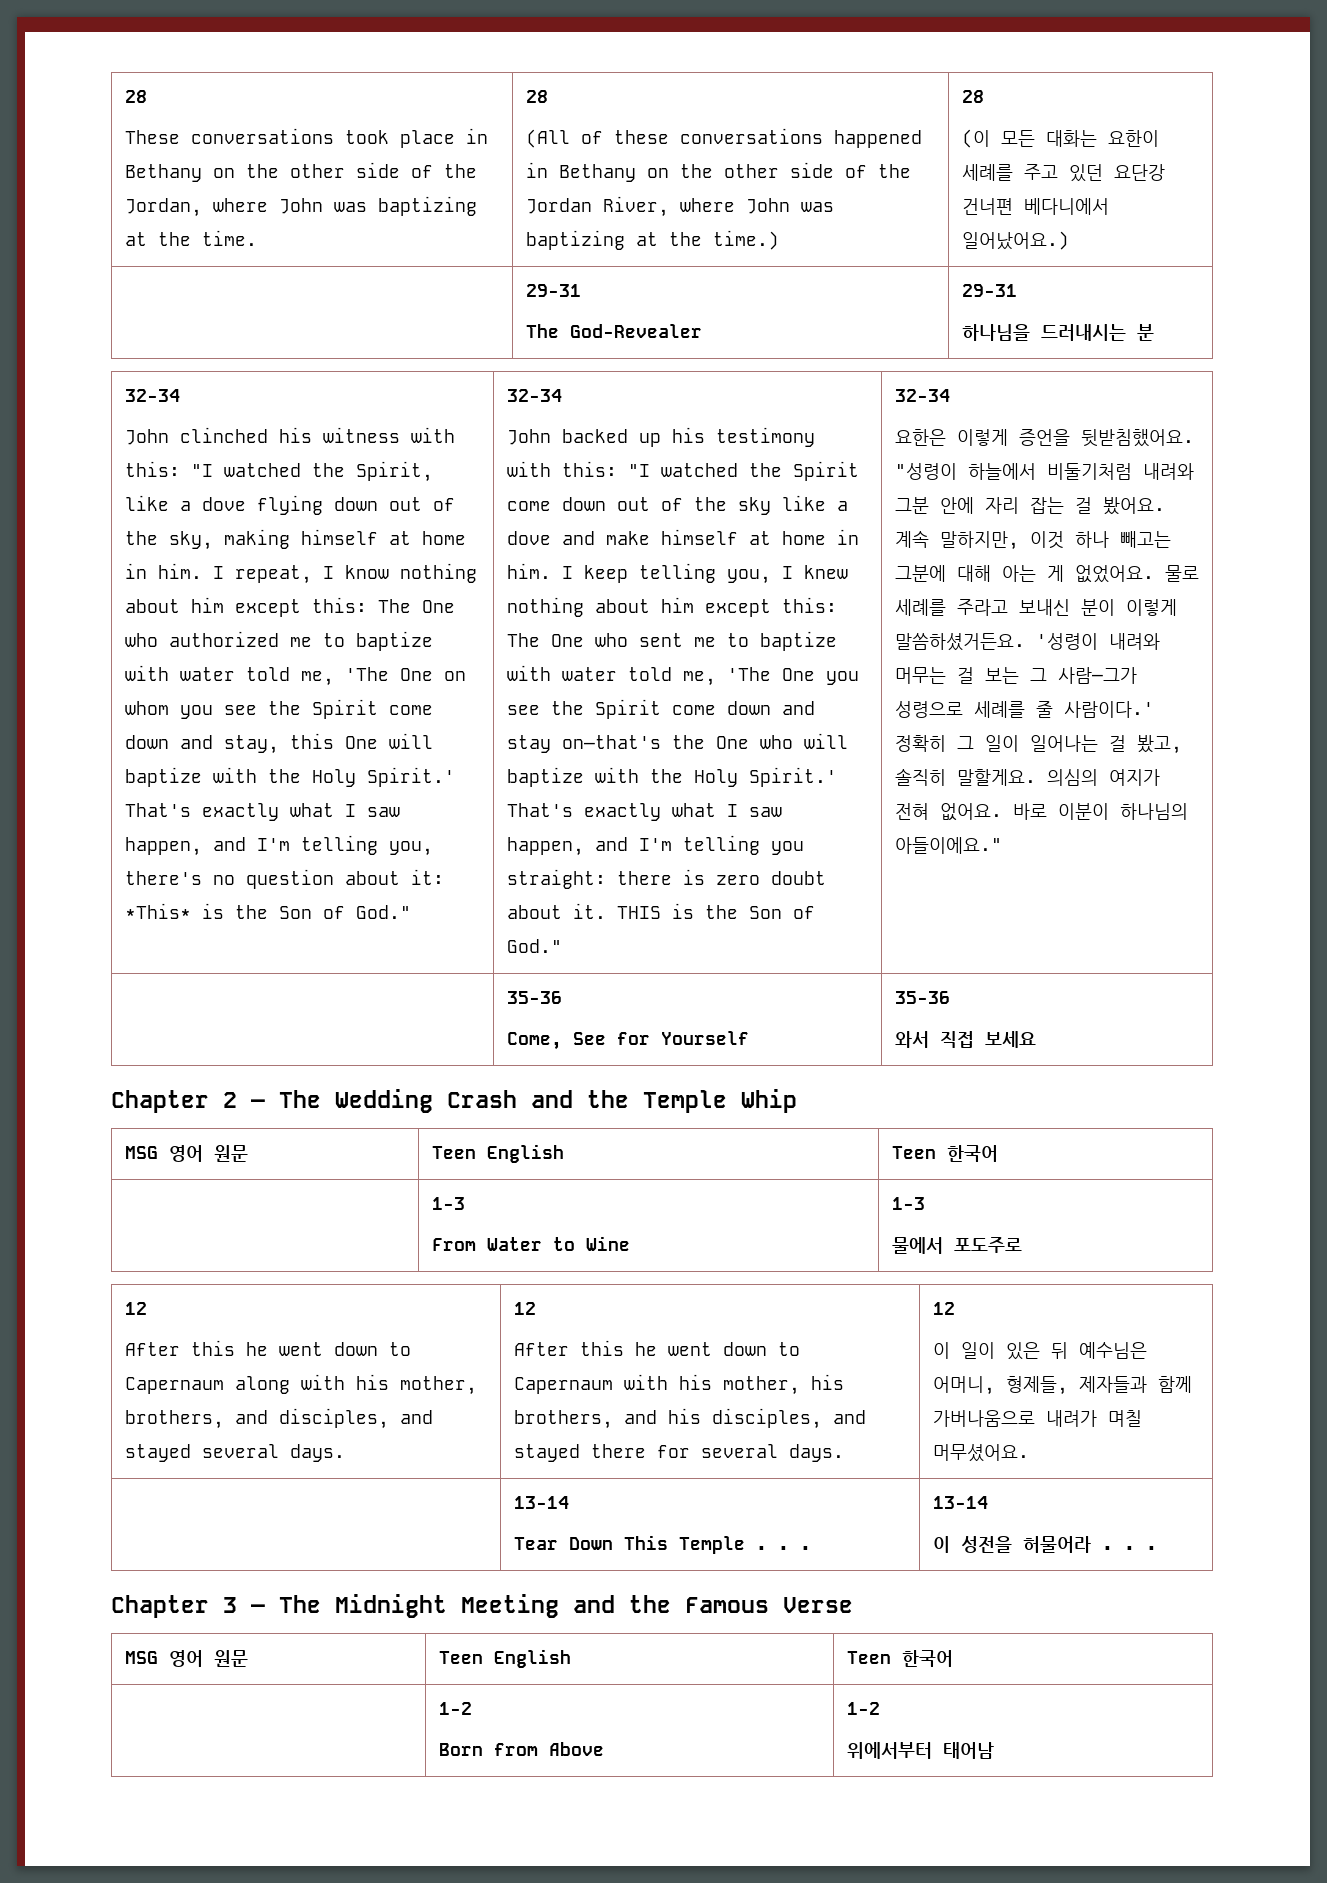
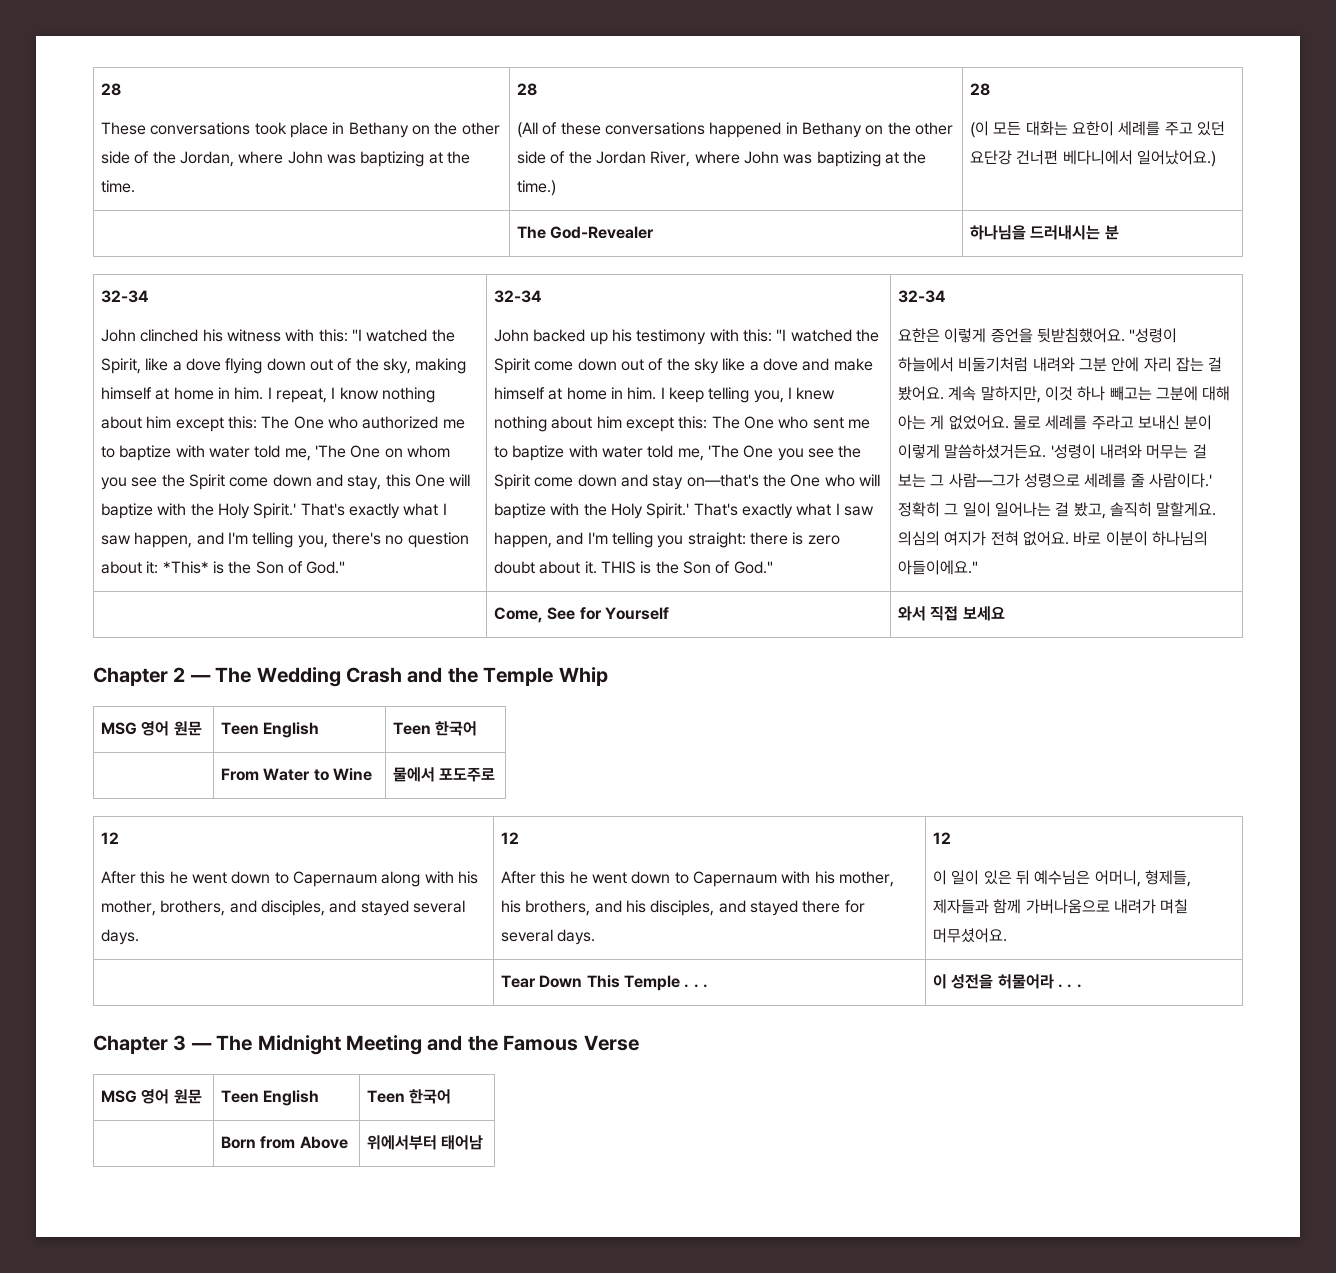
[525,284,581,297] 29-31 // -> (1217, 158) none
[961,284,1017,297] 29-31 // -> (655, 232) none
[506,991,562,1004] 35-36 // -> (979, 567) none
[894,991,950,1004] 35-36 // -> (670, 613) none
[431,1197,465,1210] 1-3 // -> (478, 728) none
[891,1197,925,1210] 1-3 // -> (373, 774) none
[513,1496,569,1509] 13-14 // -> (1008, 935) none
[932,1496,988,1509] 13-14 // -> (708, 986) none
[438,1702,472,1715] 1-2 // -> (452, 1096) none
[846,1702,880,1715] 1-2 // -> (348, 1142) none

